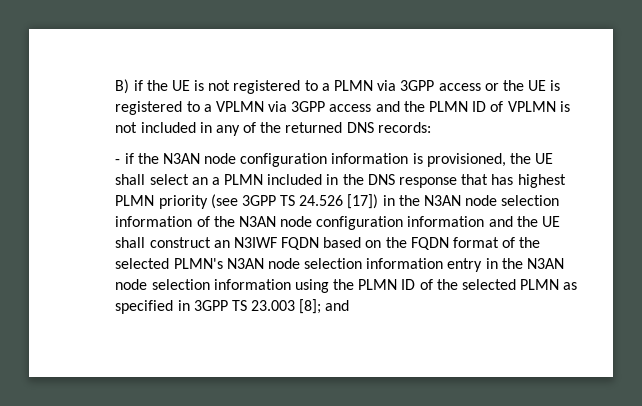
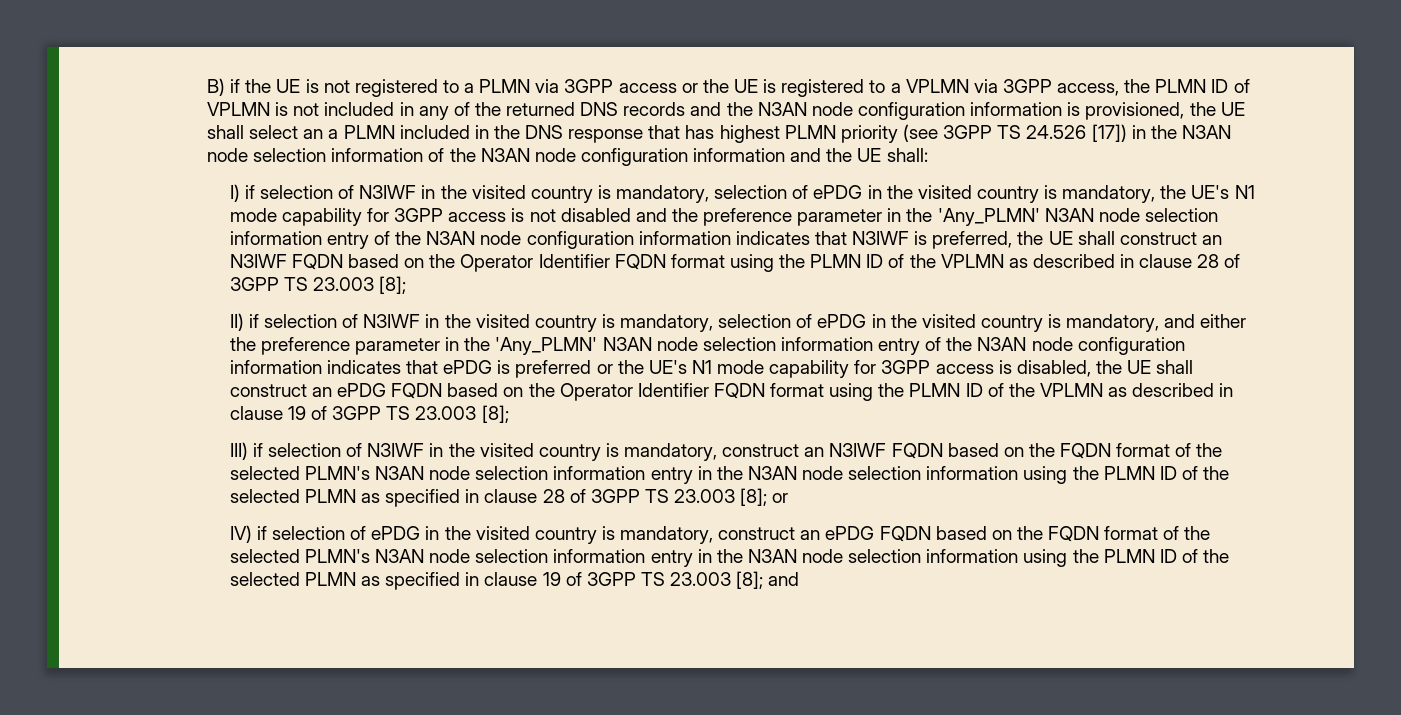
[329,101,400,112] access and -> [1057,83,1120,96] access,
[377,122,431,133] [115,153,134,164] records: // - if -> [623,102,722,116] records and
(560, 221) none -> [886,148,928,162] [229,184,1255,203] [229,208,1218,226] [229,231,1073,249] shall: // I) if selection of N3IWF in the visited country is mandatory, selection of ePDG in the visited country is mandatory, the UE's N1 mode capability for 3GPP access is not disabled and the preference parameter in the 'Any_PLMN' N3AN node selection information entry of the N3AN node configuration information indicates that N3IWF is preferred, the UE
(407, 242) none -> [460,254,1241,272] [229,276,407,294] [229,313,1247,332] [229,337,1185,355] [229,360,1194,378] [229,383,1234,401] [229,405,509,423] [229,442,1055,461] Operator Identifier FQDN format using the PLMN ID of the VPLMN as described in clause 28 of 3GPP TS 23.003 [8]; // II) if selection of N3IWF in the visited country is mandatory, selection of ePDG in the visited country is mandatory, and either the preference parameter in the 'Any_PLMN' N3AN node selection information entry of the N3AN node configuration information indicates that ePDG is preferred or the UE's N1 mode capability for 3GPP access is disabled, the UE shall construct an ePDG FQDN based on the Operator Identifier FQDN format using the PLMN ID of the VPLMN as described in clause 19 of 3GPP TS 23.003 [8]; // III) if selection of N3IWF in the visited country is mandatory, construct an N3IWF FQDN based on the
(190, 305) none -> [484,488,789,506] [229,525,1211,544] [229,549,1230,567] [229,572,582,590] clause 28 of 3GPP TS 23.003 [8]; or // IV) if selection of ePDG in the visited country is mandatory, construct an ePDG FQDN based on the FQDN format of the selected PLMN's N3AN node selection information entry in the N3AN node selection information using the PLMN ID of the selected PLMN as specified in clause 19 of

